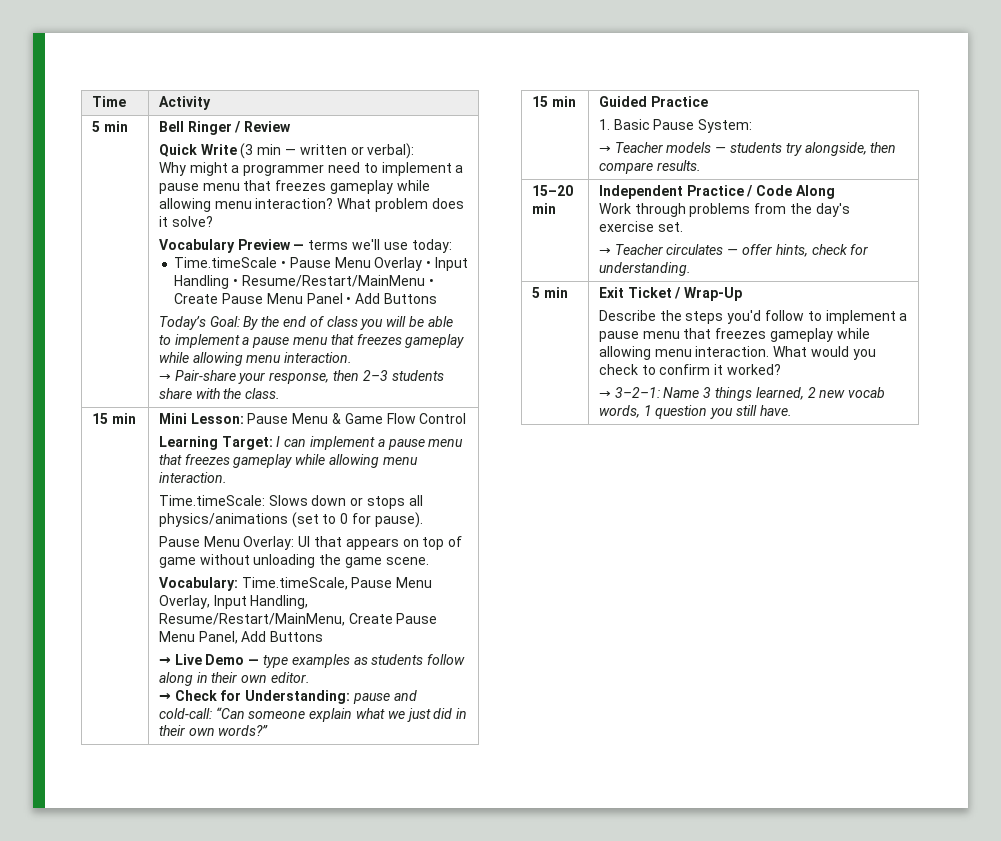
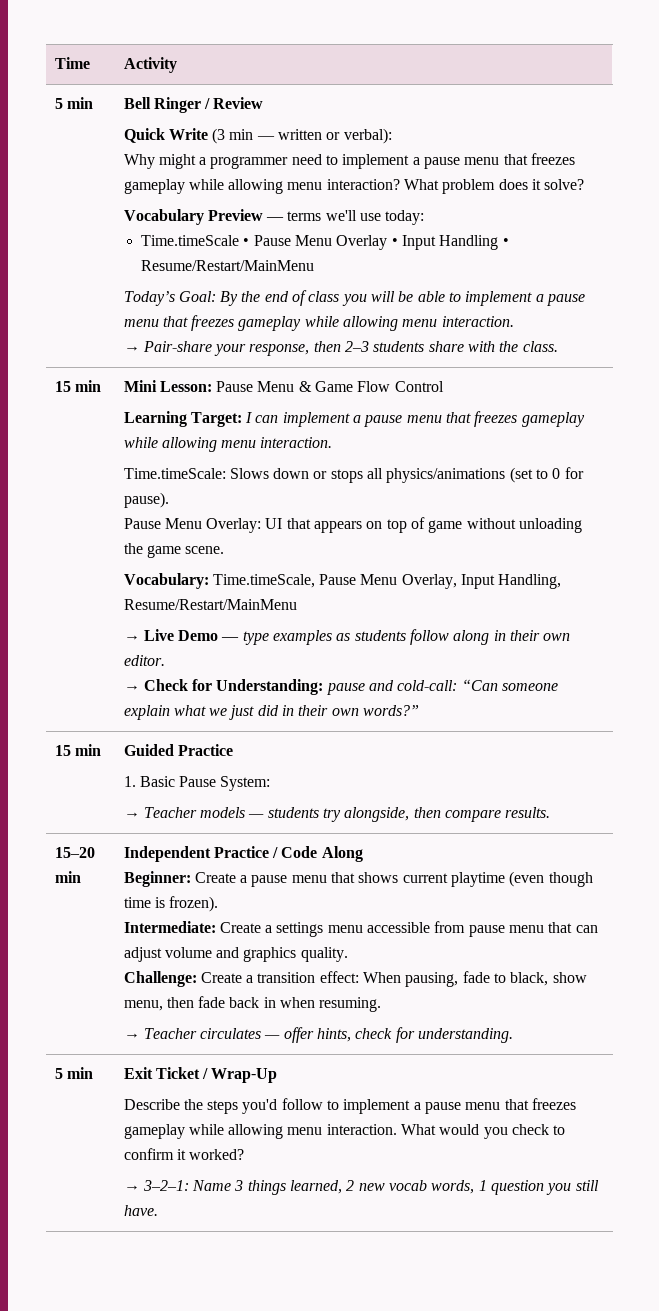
[428,279,434,286] [174,293,437,304] • Create Pause Menu Panel • Add Buttons -> (315, 265) none
[158,613,438,626] [158,631,324,644] Resume/Restart/MainMenu, Create Pause Menu Panel, Add Buttons -> [123,599,297,610] Resume/Restart/MainMenu
[598,203,850,217] [598,221,683,232] Work through problems from the day's exercise set. -> [123,871,593,887] [123,896,219,912] [123,921,598,937] [123,947,348,962] [123,971,587,987] [123,996,382,1012] Beginner: Create a pause menu that shows current playtime (even though time is frozen). // Intermediate: Create a settings menu accessible from pause menu that can adjust volume and graphics quality. // Challenge: Create a transition effect: When pausing, fade to black, show menu, then fade back in when resuming.

